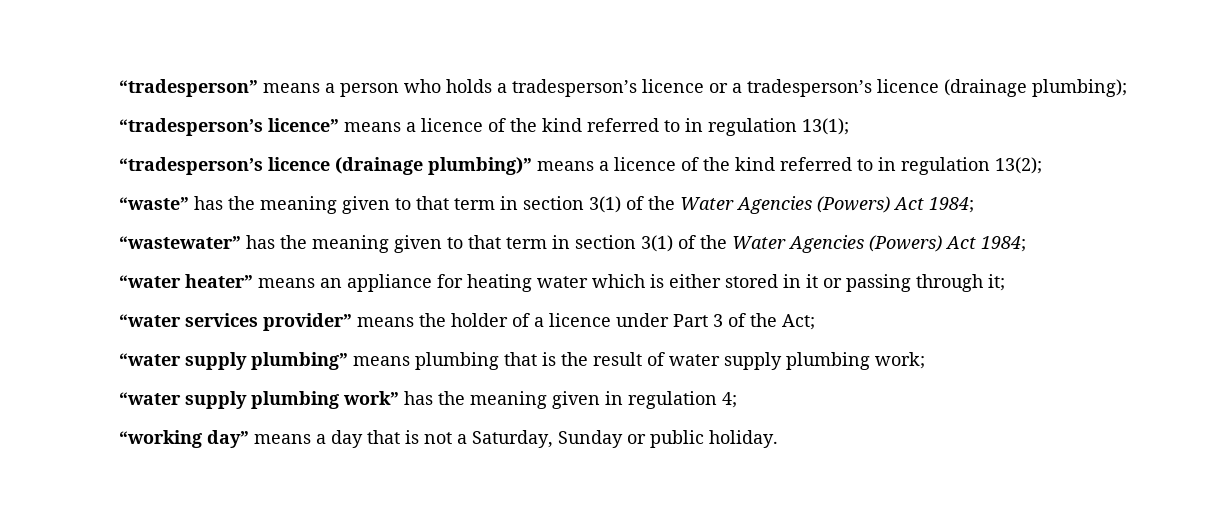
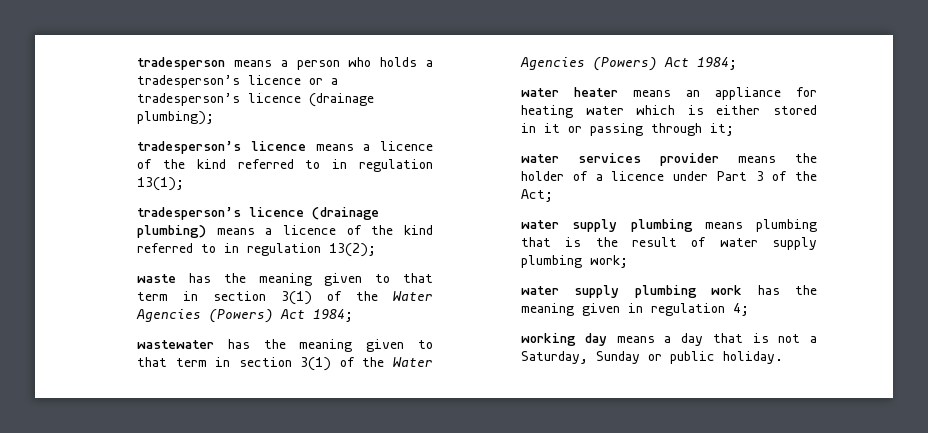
[118,79,258,97] “tradesperson” -> [137,57,226,70] tradesperson
[118,118,339,136] “tradesperson’s licence” -> [137,141,306,154] tradesperson’s licence
[118,157,532,175] “tradesperson’s licence (drainage plumbing)” -> [137,207,380,220] [137,225,207,238] tradesperson’s licence (drainage plumbing)
[118,197,189,210] “waste” -> [137,274,177,283] waste
[118,236,241,249] “wastewater” -> [137,340,215,349] wastewater
[118,274,253,288] “water heater” -> [521,87,619,97] water heater
[118,313,352,331] “water services provider” -> [521,153,720,166] water services provider
[118,352,348,370] “water supply plumbing” -> [521,219,693,232] water supply plumbing
[118,391,399,409] “water supply plumbing work” -> [521,285,743,298] water supply plumbing work
[118,430,249,448] “working day” -> [521,333,607,346] working day

